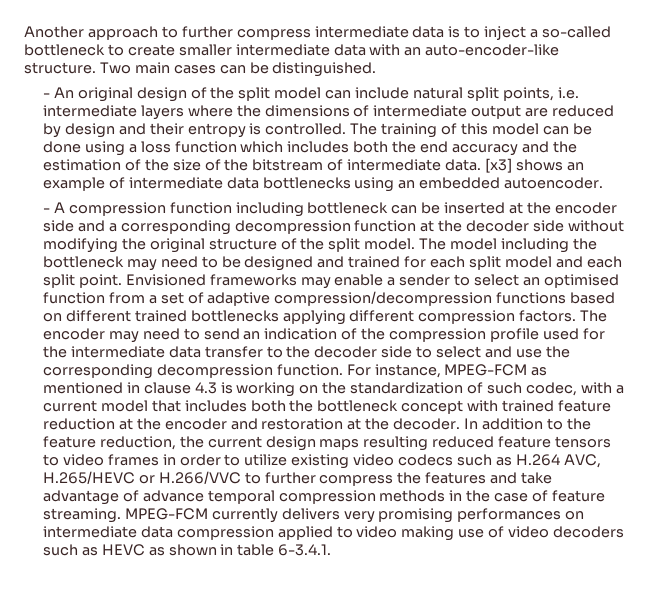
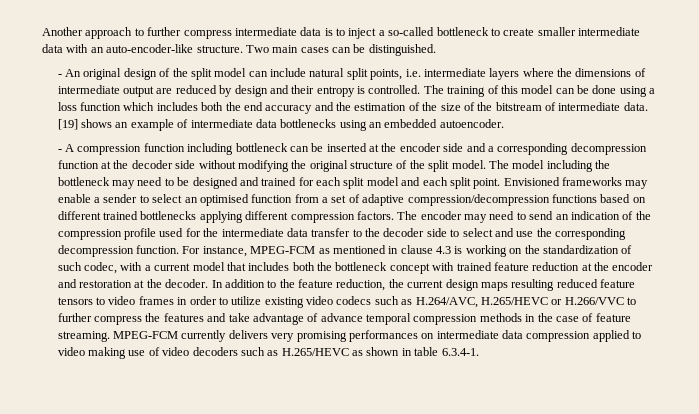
[485,158,513,173] [x3] -> [57,119,78,130] [19]
[515,454,601,468] H.264 AVC, -> [415,297,478,308] H.264/AVC,
[101,544,145,556] HEVC -> [281,348,349,356] H.265/HEVC
[278,544,332,556] 6-3.4.1. -> [441,348,479,356] 6.3.4-1.

